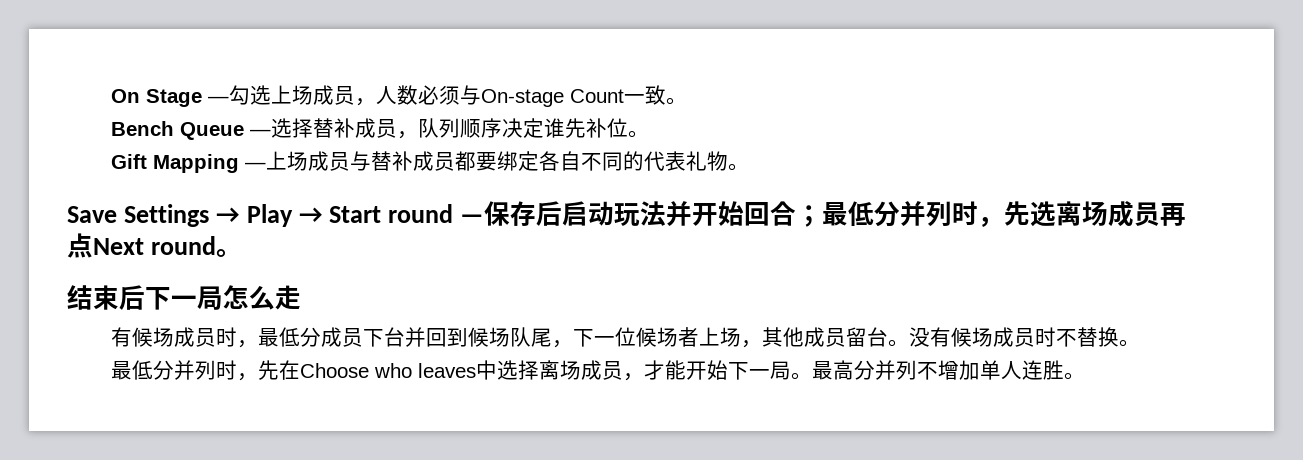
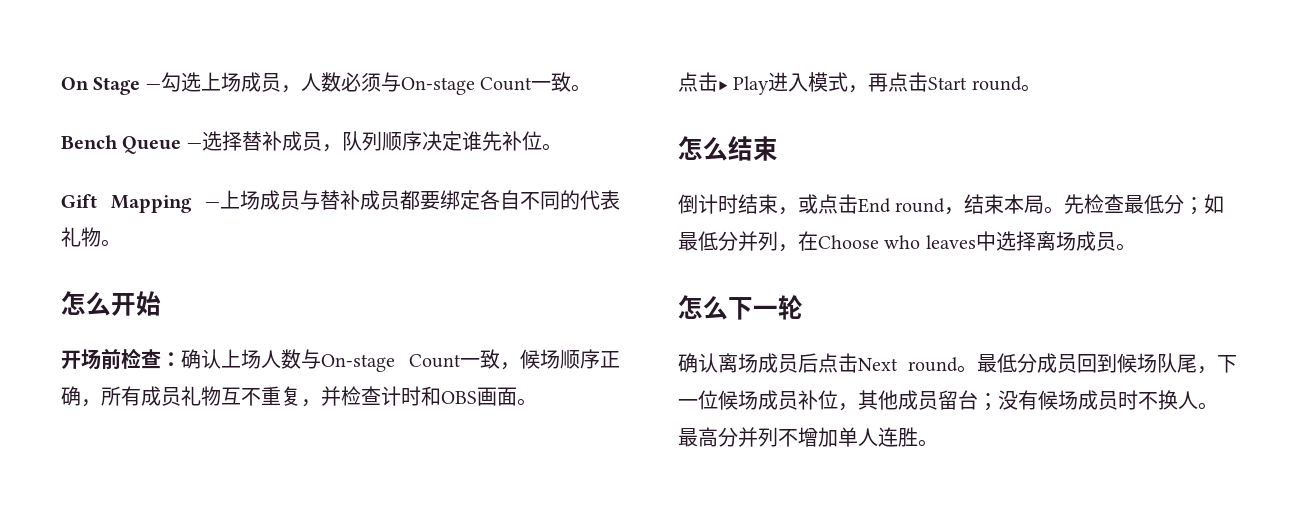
[67,201,1187,227] [67,233,242,258] [67,285,301,310] [110,327,258,348] Save Settings → Play → Start round —保存后启动玩法并开始回合；最低分并列时，先选离场成员再点Next round。 // 结束后下一局怎么走 // 有候场成员时， -> [61,291,161,316] [61,348,620,372] [61,386,537,407] [678,72,1041,95] [678,136,778,161] [678,194,1225,215] [678,231,1136,252] [678,295,803,320] [678,353,977,373] 怎么开始 // 开场前检查：确认上场人数与On-stage Count一致，候场顺序正确，所有成员礼物互不重复，并检查计时和OBS画面。 // 点击▶ Play进入模式，再点击Start round。 // 怎么结束 // 倒计时结束，或点击End round，结束本局。先检查最低分；如最低分并列，在Choose who leaves中选择离场成员。 // 怎么下一轮 // 确认离场成员后点击Next round。
[362,327,426,347] 下台并 -> (1077, 363) none
[677,327,741,347] 者上场 -> [758,390,838,410] 成员补位
[887,339,909,347] 。 -> [978,393,998,411] ；
[1076,327,1140,347] [110,360,791,381] 替换。 // 最低分并列时，先在Choose who leaves中选择离场成员，才能开始下一局 -> [1158,390,1198,410] 换人

